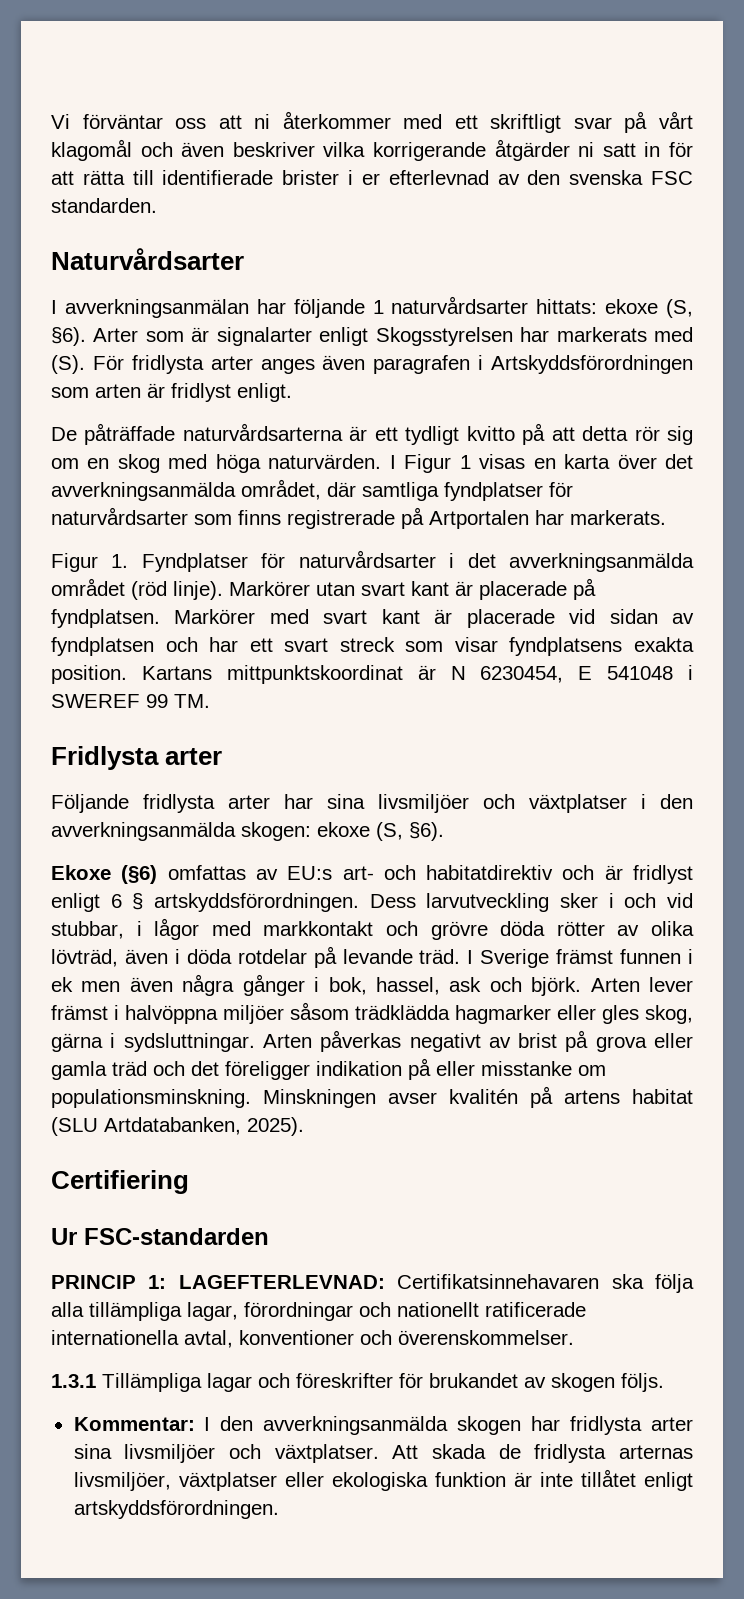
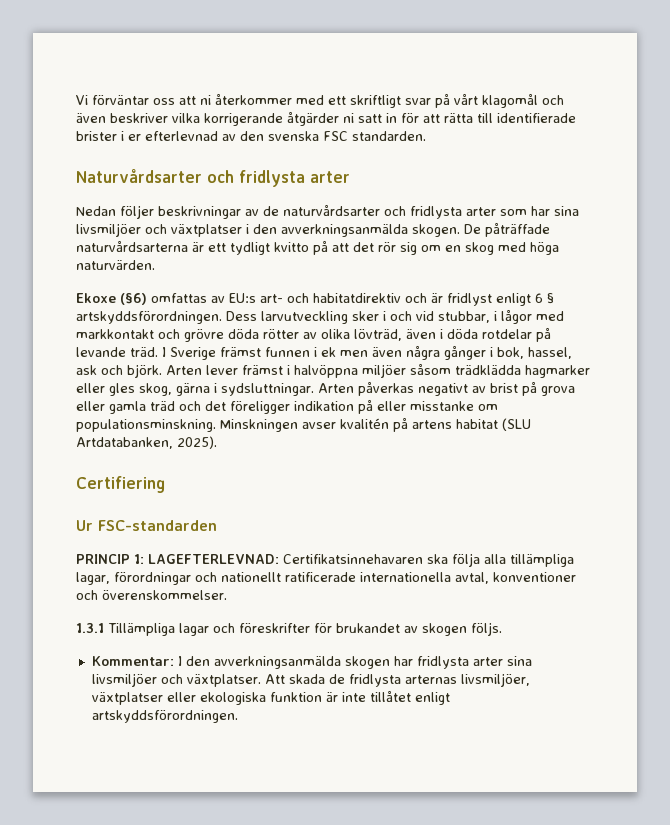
[51,296,693,318] [51,327,694,346] [51,355,693,374] [51,383,292,402] // I avverkningsanmälan har följande 1 naturvårdsarter hittats: ekoxe (S, §6). Arter som är signalarter enligt Skogsstyrelsen har markerats med (S). För fridlysta arter anges även paragrafen i Artskyddsförordningen som arten är fridlyst enligt. // -> [207,170,350,187] [76,204,579,219] [76,223,460,237] och fridlysta arter // Nedan följer beskrivningar av de naturvårdsarter och fridlysta arter som har sina livsmiljöer och växtplatser i den avverkningsanmälda skogen.
[582,426,629,441] detta -> [353,242,374,252] det
[389,454,693,473] [51,479,573,501] [51,507,666,529] [51,550,694,572] [51,578,596,600] [51,609,695,628] [51,637,694,656] [51,665,693,684] [51,694,210,708] [51,746,223,770] [51,794,693,813] [51,822,444,841] I Figur 1 visas en karta över det avverkningsanmälda området, där samtliga fyndplatser för naturvårdsarter som finns registrerade på Artportalen har markerats. // Figur 1. Fyndplatser för naturvårdsarter i det avverkningsanmälda området (röd linje). Markörer utan svart kant är placerade på fyndplatsen. Markörer med svart kant är placerade vid sidan av fyndplatsen och har ett svart streck som visar fyndplatsens exakta position. Kartans mittpunktskoordinat är N 6230454, E 541048 i SWEREF 99 TM. // Fridlysta arter // Följande fridlysta arter har sina livsmiljöer och växtplatser i den avverkningsanmälda skogen: ekoxe (S, §6). -> (155, 265) none

